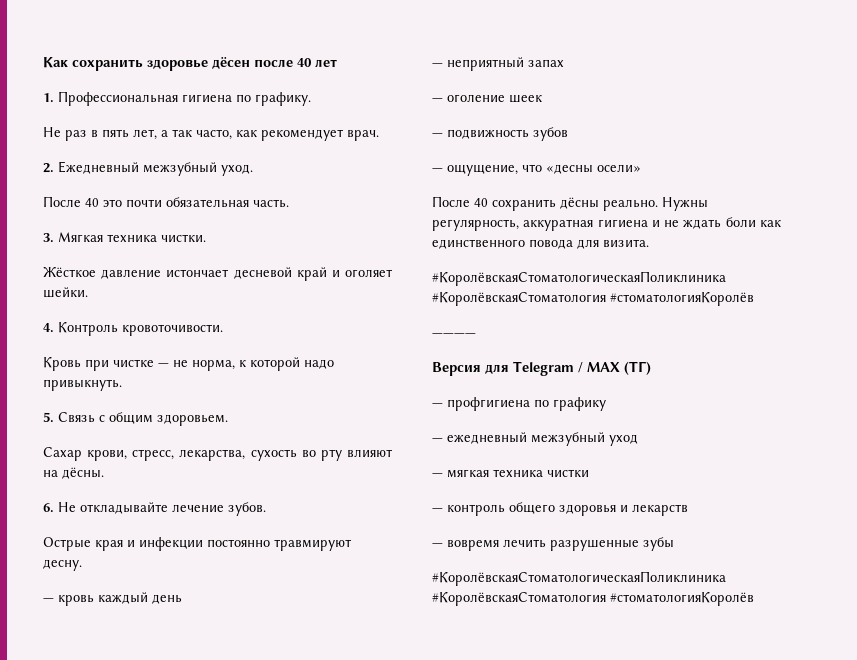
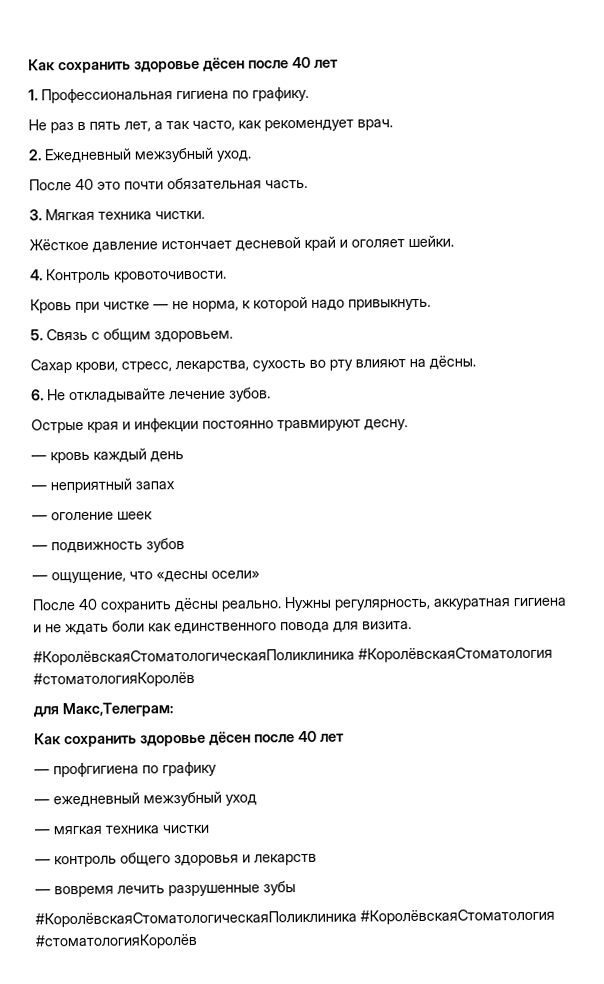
[432,333,476,337] [432,361,651,376] ———— // Версия для Telegram / MAX (ТГ) -> [33,702,173,718] [34,730,344,748] для Макс,Телеграм: // Как сохранить здоровье дёсен после 40 лет

